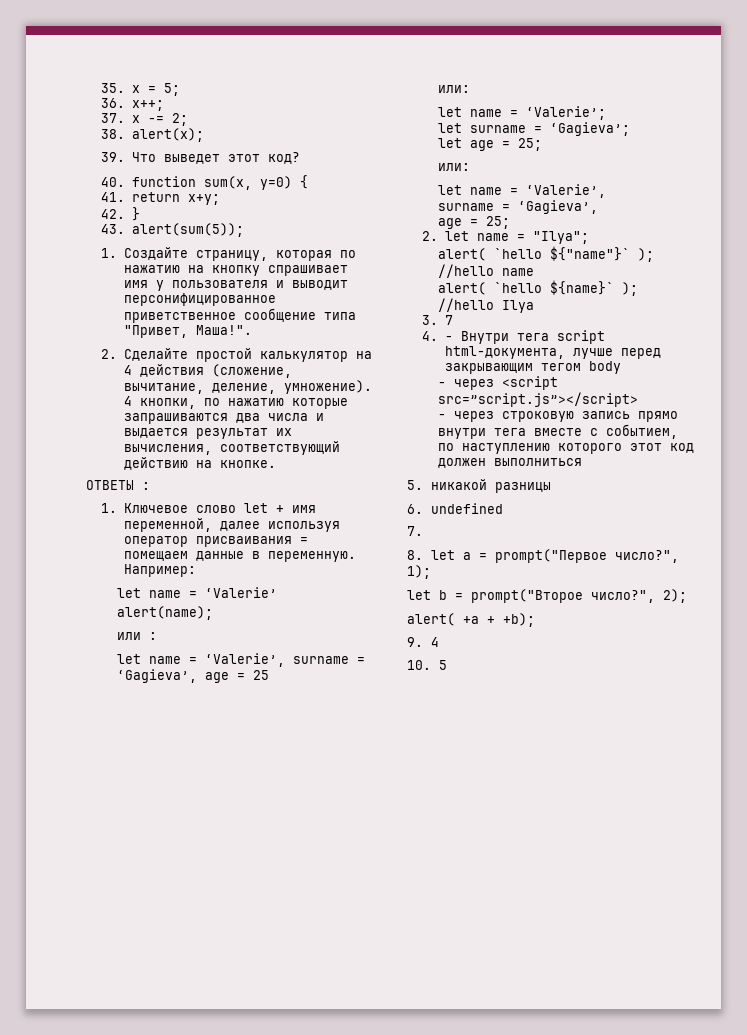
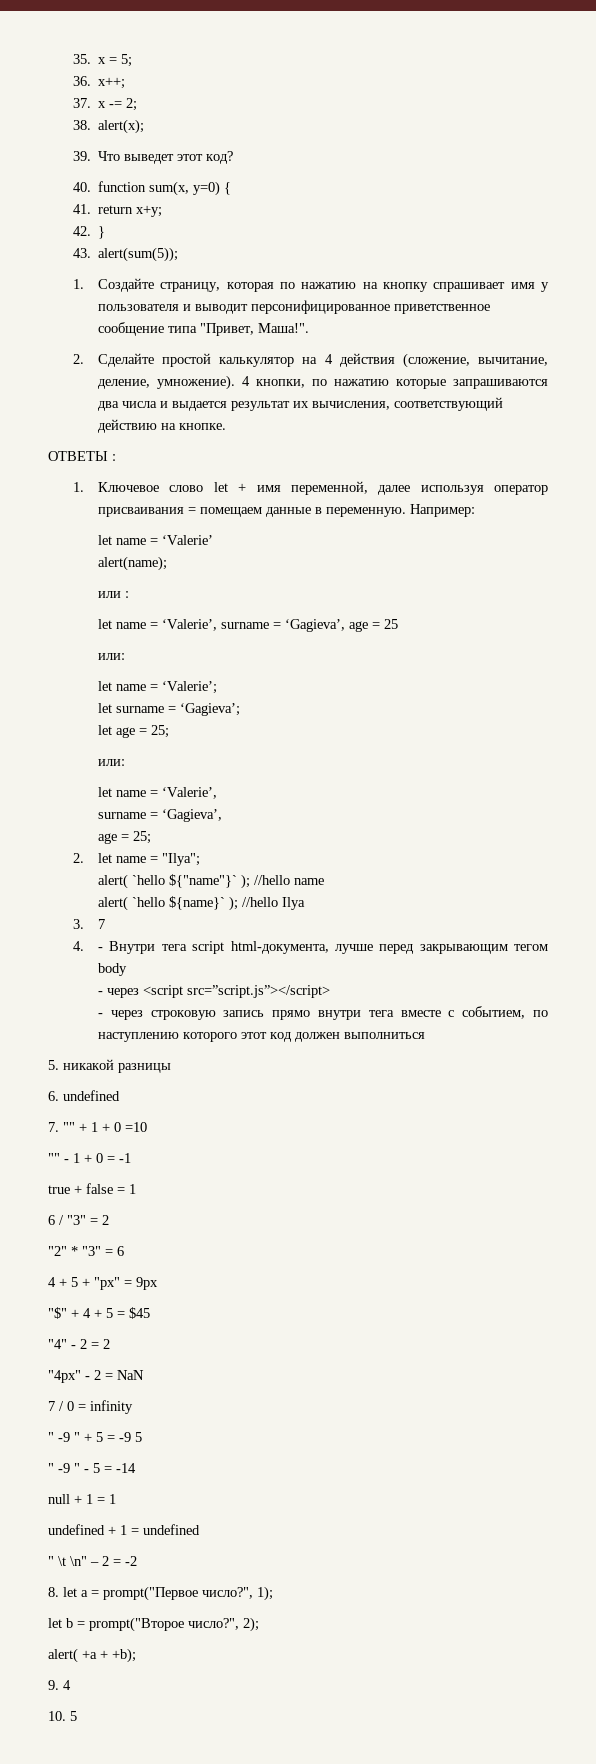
(423, 531) none -> [63,1122,147,1132] [48,1153,131,1163] [48,1183,136,1194] [48,1215,109,1225] [48,1246,124,1256] [48,1277,158,1290] [48,1307,150,1319] [48,1339,110,1349] [48,1370,144,1383] [48,1400,133,1414] [48,1432,142,1442] [48,1463,136,1473] [48,1494,116,1504] [48,1524,200,1535] [48,1556,137,1566] "" + 1 + 0 =10 // "" - 1 + 0 = -1 // true + false = 1 // 6 / "3" = 2 // "2" * "3" = 6 // 4 + 5 + "px" = 9px // "$" + 4 + 5 = $45 // "4" - 2 = 2 // "4px" - 2 = NaN // 7 / 0 = infinity // " -9 " + 5 = -9 5 // " -9 " - 5 = -14 // null + 1 = 1 // undefined + 1 = undefined // " \t \n" – 2 = -2

